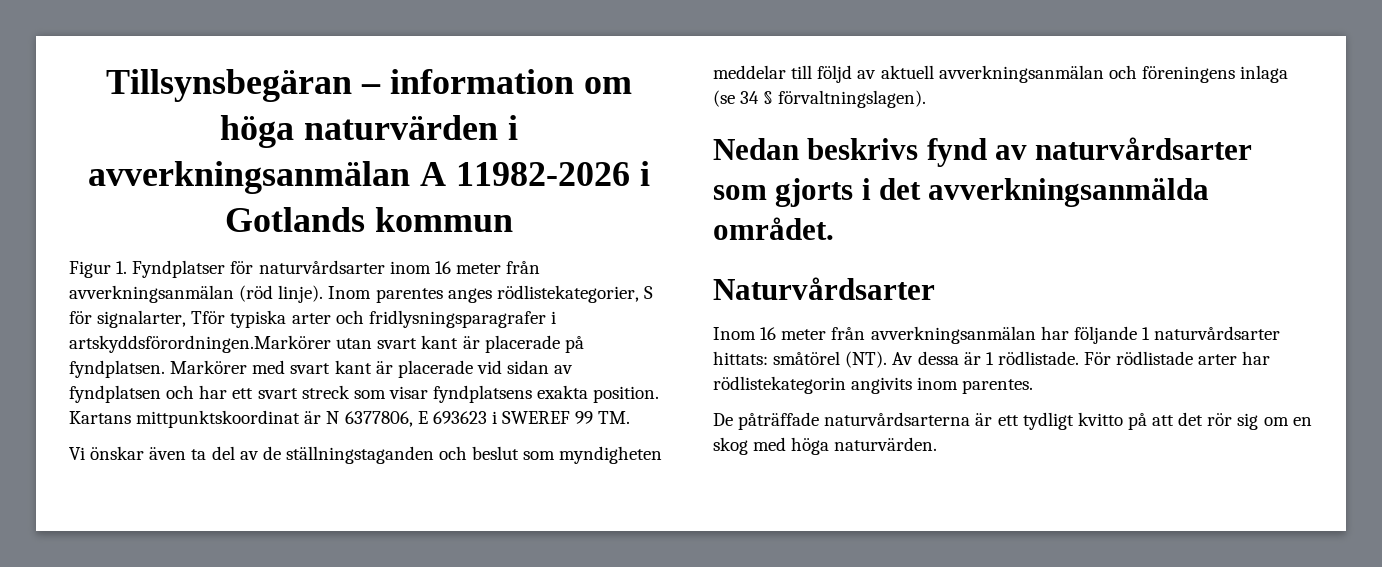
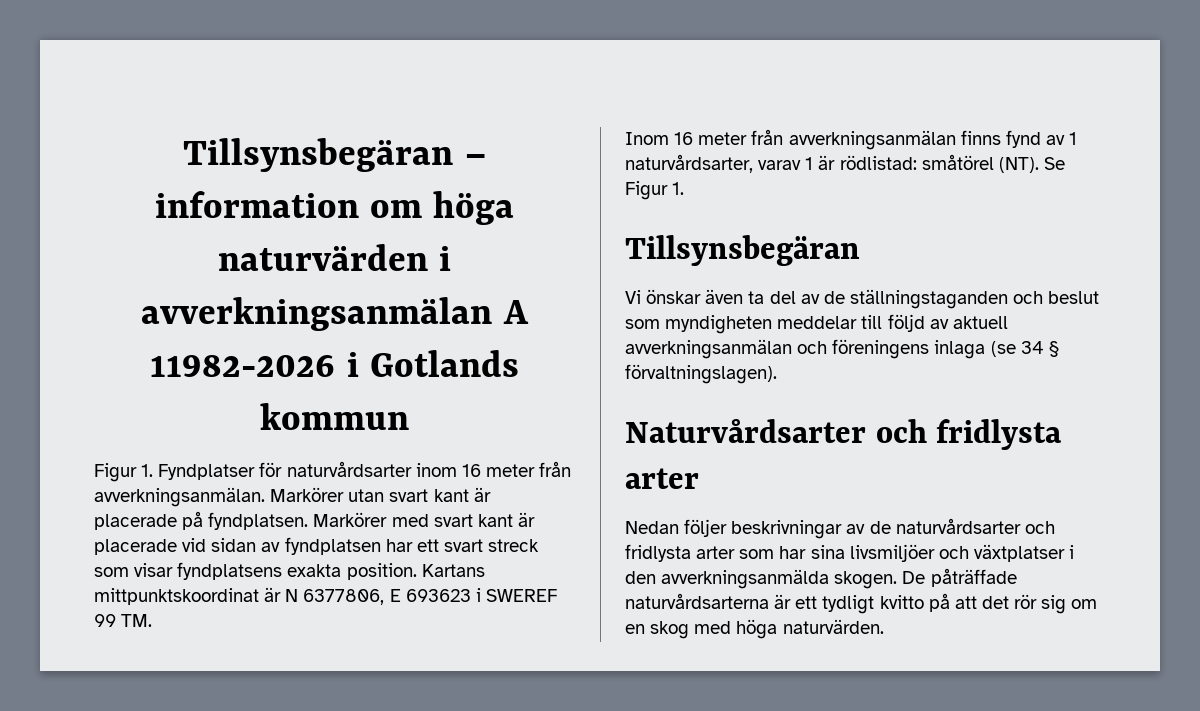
[69,285,653,303] [69,310,556,328] [69,335,331,353] avverkningsanmälan (röd linje). Inom parentes anges rödlistekategorier, S för signalarter, Tför typiska arter och fridlysningsparagrafer i artskyddsförordningen.Markörer -> [94,487,345,507] avverkningsanmälan. Markörer
[166,385,195,399] och -> (381, 546) none
(631, 417) none -> [625,129,1078,150] [625,154,1065,173] [625,181,685,200] [625,235,860,266] // Inom 16 meter från avverkningsanmälan finns fynd av 1 naturvårdsarter, varav 1 är rödlistad: småtörel (NT). Se Figur 1. // Tillsynsbegäran
[713,137,1253,167] [713,178,1210,207] [713,217,834,240] [713,277,935,300] [713,326,1281,344] [713,351,1271,368] [713,376,1034,394] Nedan beskrivs fynd av naturvårdsarter som gjorts i det avverkningsanmälda området. // Naturvårdsarter // Inom 16 meter från avverkningsanmälan har följande 1 naturvårdsarter hittats: småtörel (NT). Av dessa är 1 rödlistade. För rödlistade arter har rödlistekategorin angivits inom parentes. // -> [625,419,1062,450] [625,468,699,489] [625,518,1055,539] [625,544,1075,562] [625,569,898,589] Naturvårdsarter och fridlysta arter // Nedan följer beskrivningar av de naturvårdsarter och fridlysta arter som har sina livsmiljöer och växtplatser i den avverkningsanmälda skogen.

